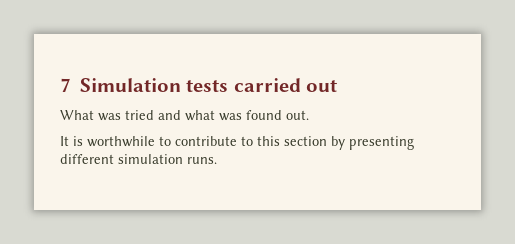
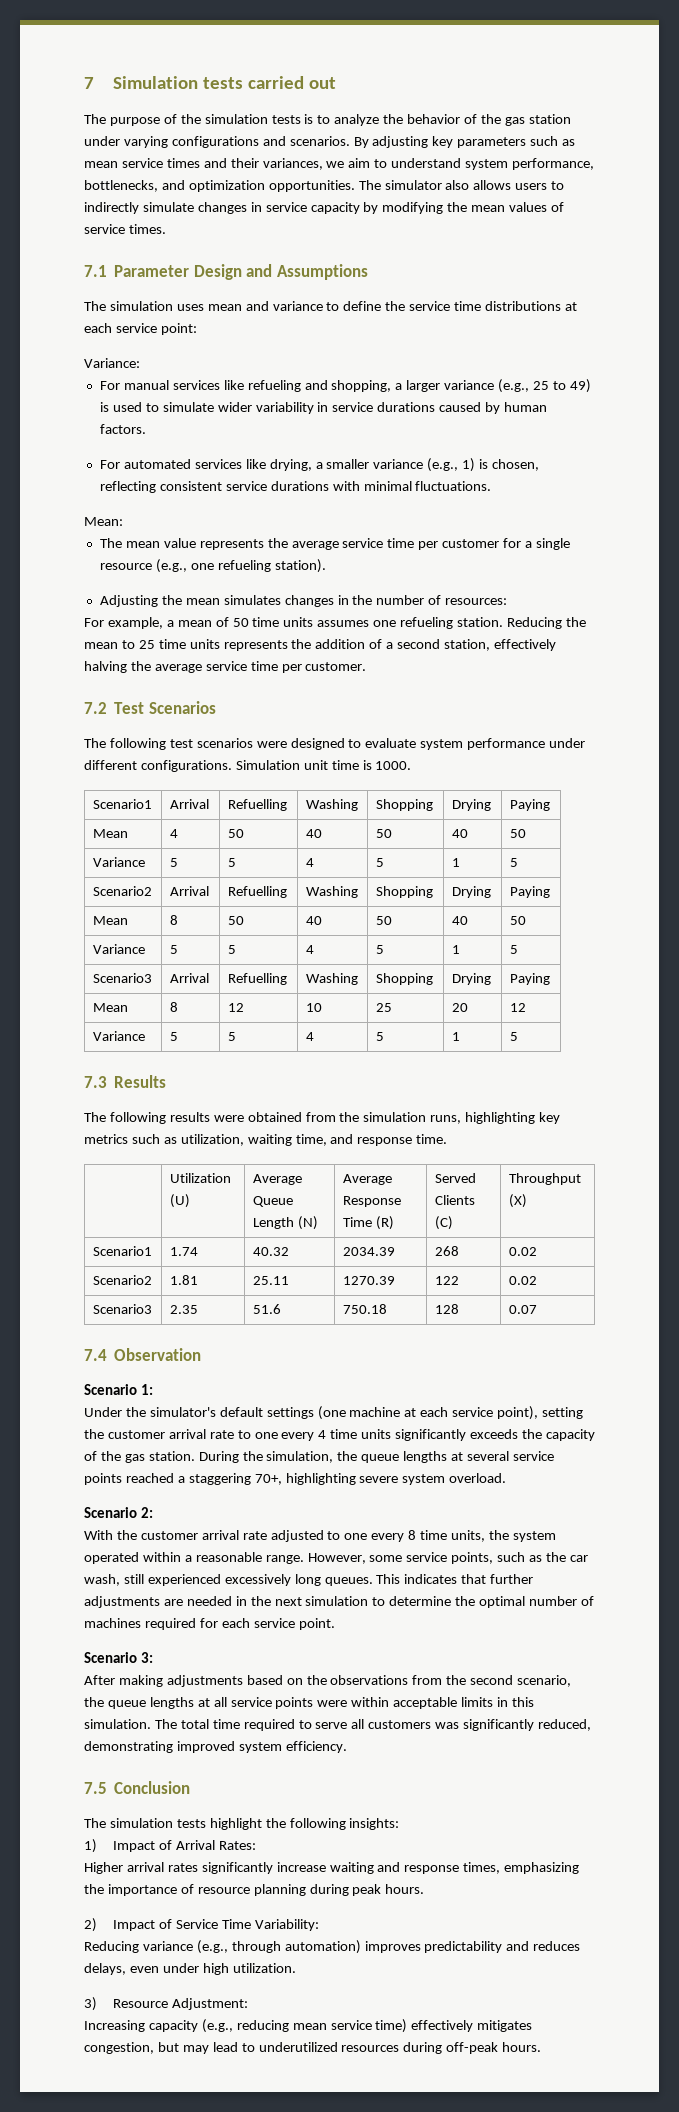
[60,110,309,121] [60,136,414,150] [60,154,217,164] What was tried and what was found out. // It is worthwhile to contribute to this section by presenting different simulation runs. -> [84,114,571,126] [84,136,576,148] [84,158,595,170] [84,180,565,192] [84,202,565,214] [84,224,166,234] [84,264,369,280] [84,301,577,311] [84,323,197,335] [84,358,140,368] [99,379,591,393] [99,402,548,414] [99,424,146,434] [99,458,540,472] [99,481,492,493] [84,517,123,526] [99,538,570,550] [99,559,326,573] [99,595,508,607] [84,617,586,629] [84,639,556,651] [84,661,367,673] [84,701,216,714] [84,738,586,750] [84,760,412,772] [92,799,152,809] [169,799,209,809] [227,799,287,811] [305,799,358,811] [375,799,433,811] [451,799,491,811] [509,799,550,811] [92,829,128,838] [169,829,178,838] [227,829,244,838] [305,829,322,838] [375,829,392,838] [451,829,468,838] [509,829,526,838] [92,857,145,867] [169,858,178,867] [227,858,236,867] [305,858,314,867] [375,858,384,867] [451,858,460,867] [509,858,518,867] [92,886,152,896] [169,886,209,896] [227,886,287,898] [305,886,358,898] [375,886,433,898] [451,886,491,898] [509,886,550,898] [92,916,128,925] [169,915,178,925] [227,916,244,925] [305,916,322,925] [375,916,392,925] [451,916,468,925] [509,916,526,925] [92,944,145,954] [169,945,178,954] [227,945,236,954] [305,945,314,954] [375,945,384,954] [451,945,460,954] [509,945,518,954] [92,973,152,983] [169,973,209,983] [227,973,287,985] [305,973,358,985] [375,973,433,985] [451,973,491,985] [509,973,550,985] [92,1003,128,1012] [169,1002,178,1012] [227,1003,244,1012] [305,1003,322,1012] [375,1003,392,1012] [451,1003,468,1012] [509,1003,526,1012] [92,1031,145,1041] [169,1032,178,1041] [227,1032,236,1041] [305,1032,314,1041] [375,1032,384,1041] [451,1032,460,1041] [509,1032,518,1041] [84,1075,167,1088] [84,1112,561,1124] [84,1134,448,1146] [169,1173,231,1183] [169,1194,190,1208] [252,1174,302,1185] [252,1196,293,1207] [252,1216,318,1230] [342,1174,392,1185] [342,1196,401,1207] [342,1216,394,1230] [434,1173,476,1183] [434,1195,475,1205] [434,1216,453,1230] [508,1173,581,1185] [508,1194,527,1208] [92,1246,152,1256] [169,1247,198,1256] [252,1247,289,1256] [342,1247,395,1256] [434,1246,459,1256] [508,1247,537,1256] [92,1275,152,1285] [169,1275,198,1285] [252,1276,289,1285] [342,1276,395,1285] [434,1276,459,1285] [508,1276,537,1285] [92,1304,152,1314] [169,1305,198,1314] [252,1304,281,1314] [342,1304,387,1314] [434,1304,459,1314] [508,1305,537,1314] [84,1348,202,1361] [84,1384,153,1395] [84,1406,584,1420] [84,1429,595,1441] [84,1451,554,1463] [84,1473,507,1485] [84,1507,153,1518] [84,1530,556,1542] [84,1552,588,1564] [84,1574,534,1586] [84,1596,594,1608] [84,1618,335,1630] [84,1652,153,1663] [84,1675,572,1687] [84,1697,534,1709] [84,1719,592,1731] [84,1741,347,1753] [84,1781,191,1794] [84,1818,400,1830] [84,1839,256,1853] [84,1862,580,1874] [84,1884,425,1896] [84,1918,319,1932] [84,1940,581,1954] [84,1963,296,1975] [84,1997,248,2011] [84,2019,533,2033] [84,2042,542,2054] The purpose of the simulation tests is to analyze the behavior of the gas station under varying configurations and scenarios. By adjusting key parameters such as mean service times and their variances, we aim to understand system performance, bottlenecks, and optimization opportunities. The simulator also allows users to indirectly simulate changes in service capacity by modifying the mean values of service times. // 7.1 Parameter Design and Assumptions // The simulation uses mean and variance to define the service time distributions at each service point: // Variance: // For manual services like refueling and shopping, a larger variance (e.g., 25 to 49) is used to simulate wider variability in service durations caused by human factors. // For automated services like drying, a smaller variance (e.g., 1) is chosen, reflecting consistent service durations with minimal fluctuations. // Mean: // The mean value represents the average service time per customer for a single resource (e.g., one refueling station). // Adjusting the mean simulates changes in the number of resources: // For example, a mean of 50 time units assumes one refueling station. Reducing the mean to 25 time units represents the addition of a second station, effectively halving the average service time per customer. // 7.2 Test Scenarios // The following test scenarios were designed to evaluate system performance under different configurations. Simulation unit time is 1000. // Scenario1 | Arrival | Refuelling | Washing | Shopping | Drying | Paying // Mean | 4 | 50 | 40 | 50 | 40 | 50 // Variance | 5 | 5 | 4 | 5 | 1 | 5 // Scenario2 | Arrival | Refuelling | Washing | Shopping | Drying | Paying // Mean | 8 | 50 | 40 | 50 | 40 | 50 // Variance | 5 | 5 | 4 | 5 | 1 | 5 // Scenario3 | Arrival | Refuelling | Washing | Shopping | Drying | Paying // Mean | 8 | 12 | 10 | 25 | 20 | 12 // Variance | 5 | 5 | 4 | 5 | 1 | 5 // 7.3 Results // The following results were obtained from the simulation runs, highlighting key metrics such as utilization, waiting time, and response time. // | Utilization (U) | Average Queue Length (N) | Average Response Time (R) | Served Clients (C) | Throughput (X) // Scenario1 | 1.74 | 40.32 | 2034.39 | 268 | 0.02 // Scenario2 | 1.81 | 25.11 | 1270.39 | 122 | 0.02 // Scenario3 | 2.35 | 51.6 | 750.18 | 128 | 0.07 // 7.4 Observation // Scenario 1: // Under the simulator's default settings (one machine at each service point), setting the customer arrival rate to one every 4 time units significantly exceeds the capacity of the gas station. During the simulation, the queue lengths at several service points reached a staggering 70+, highlighting severe system overload. // Scenario 2: // With the customer arrival rate adjusted to one every 8 time units, the system operated within a reasonable range. However, some service points, such as the car wash, still experienced excessively long queues. This indicates that further adjustments are needed in the next simulation to determine the optimal number of machines required for each service point. // Scenario 3: // After making adjustments based on the observations from the second scenario, the queue lengths at all service points were within acceptable limits in this simulation. The total time required to serve all customers was significantly reduced, demonstrating improved system efficiency. // 7.5 Conclusion // The simulation tests highlight the following insights: // 1) Impact of Arrival Rates: // Higher arrival rates significantly increase waiting and response times, emphasizing the importance of resource planning during peak hours. // 2) Impact of Service Time Variability: // Reducing variance (e.g., through automation) improves predictability and reduces delays, even under high utilization. // 3) Resource Adjustment: // Increasing capacity (e.g., reducing mean service time) effectively mitigates congestion, but may lead to underutilized resources during off-peak hours.

